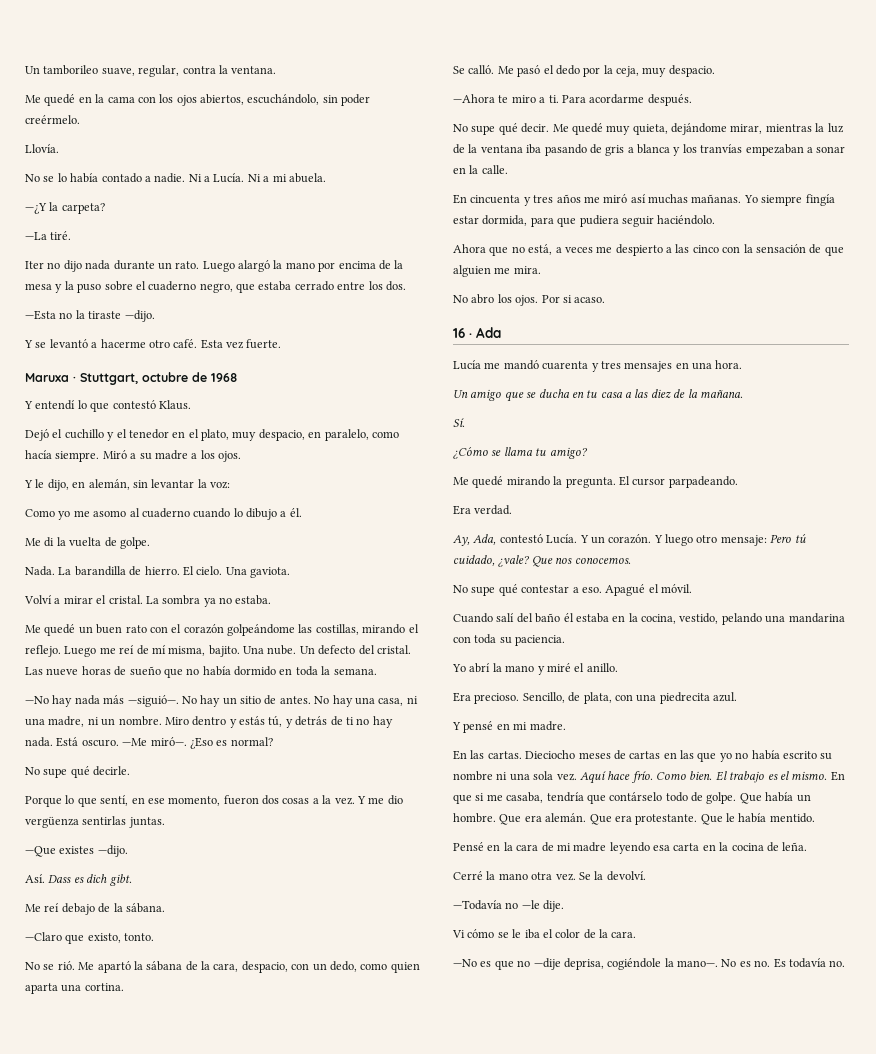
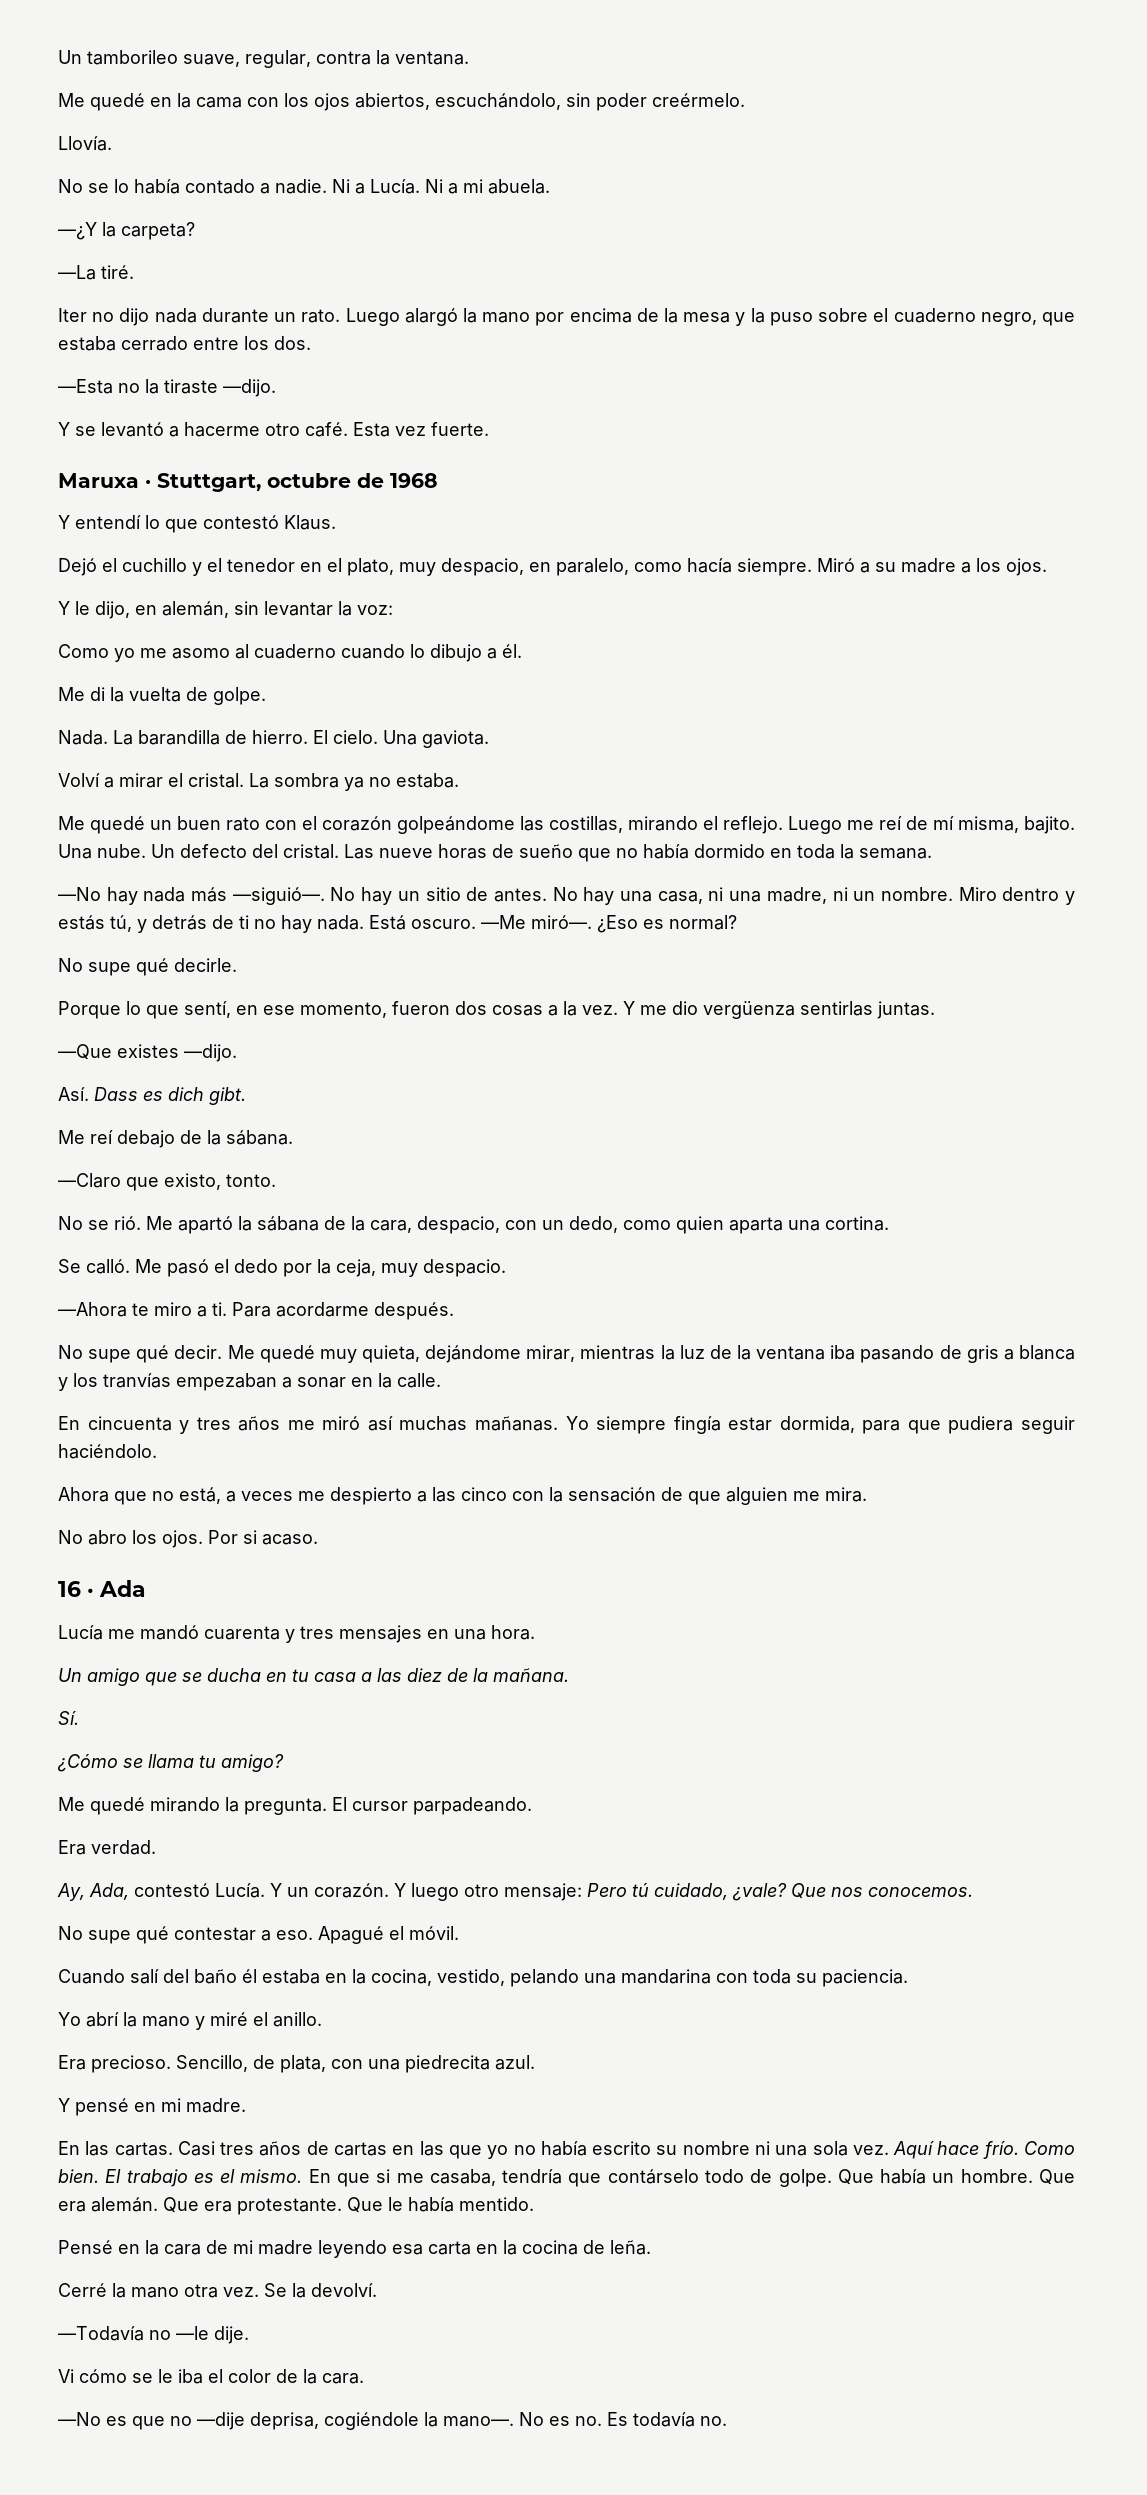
[525,750,611,759] Dieciocho meses -> [177,2141,302,2156] Casi tres años

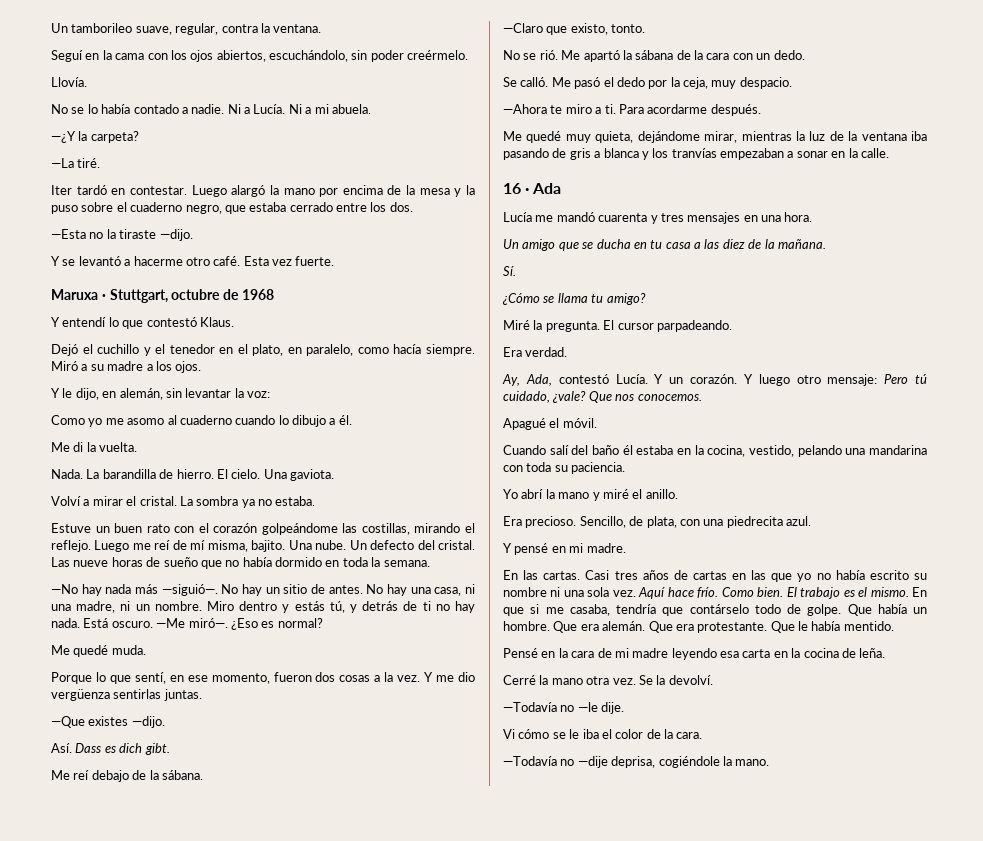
[58,93,145,111] Me quedé -> [51,50,83,62] Seguí
[92,308,341,326] no dijo nada durante un rato. -> [76,185,187,195] tardó en contestar.
[399,558,524,576] muy despacio, -> (284, 350) none
[129,687,266,705] vuelta de golpe. -> [99,442,138,452] vuelta.
[58,816,145,834] Me quedé -> [51,523,91,533] Estuve
[58,958,237,976] No supe qué decirle. -> [51,645,146,657] Me quedé muda.
[370,1216,889,1234] cara, despacio, con un dedo, como quien aparta una cortina. -> [706,50,805,60] cara con un dedo.
[58,1345,223,1363] No supe qué decir. -> (761, 110) none
[58,1416,1075,1434] [58,1444,157,1459] [58,1487,867,1505] [58,1530,318,1548] // En cincuenta y tres años me miró así muchas mañanas. Yo siempre fingía estar dormida, para que pudiera seguir haciéndolo. // Ahora que no está, a veces me despierto a las cinco con la sensación de que alguien me mira. // No abro los ojos. Por si acaso. -> (889, 153) none
[58,1797,220,1815] Me quedé mirando -> [503,320,530,330] Miré
[58,1926,313,1944] No supe qué contestar a eso. -> (702, 397) none
[58,2412,165,2430] —No es que -> [503,756,557,766] —Todavía
[443,2412,727,2427] mano—. No es no. Es todavía no. -> [735,759,770,766] mano.

